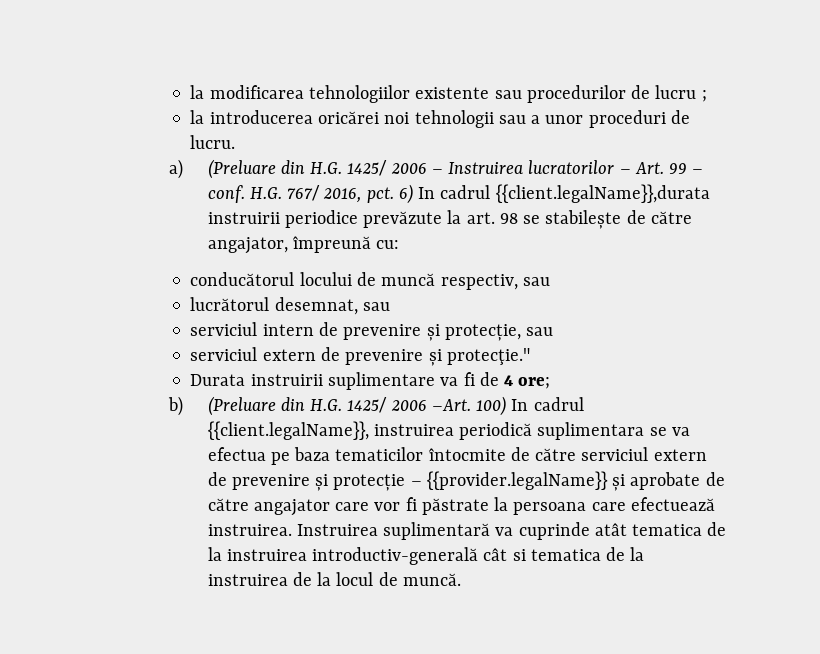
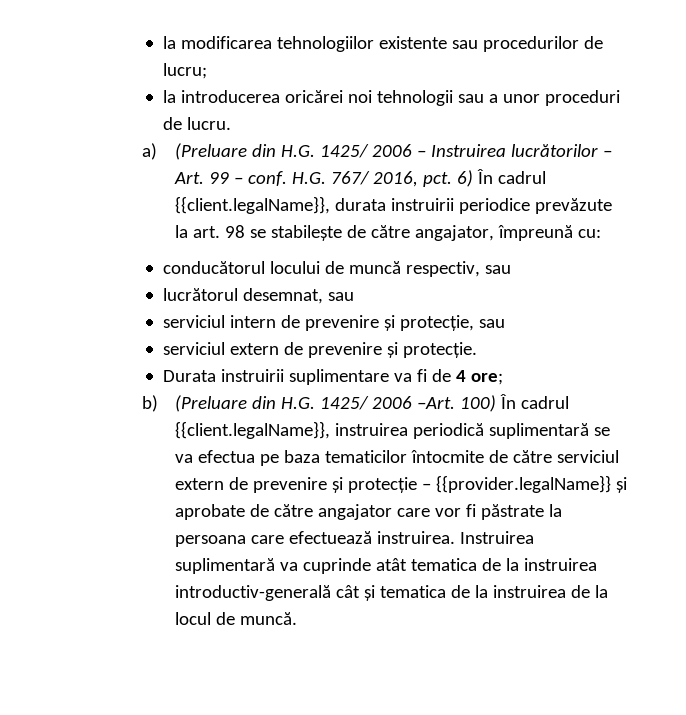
[655,85,707,102] lucru ; -> [162,63,207,79] lucru;
[528,160,615,174] lucratorilor -> [511,144,599,157] lucrătorilor
[418,184,710,203] In cadrul {{client.legalName}},durata -> [477,169,547,184] [175,196,387,214] În cadrul {{client.legalName}}, durata
[446,348,530,365] protecţie." -> [402,342,477,358] protecție.
[511,399,529,411] In -> [500,394,517,409] În
[537,422,645,440] suplimentara -> [489,423,590,439] suplimentară
[512,549,526,561] si -> [364,585,376,601] și

